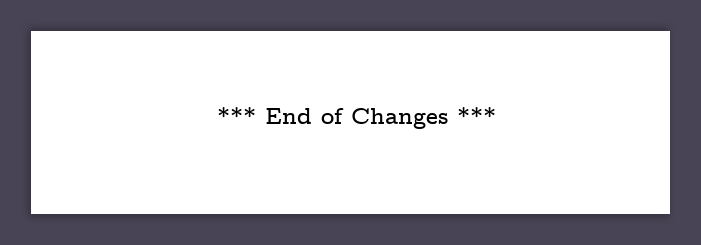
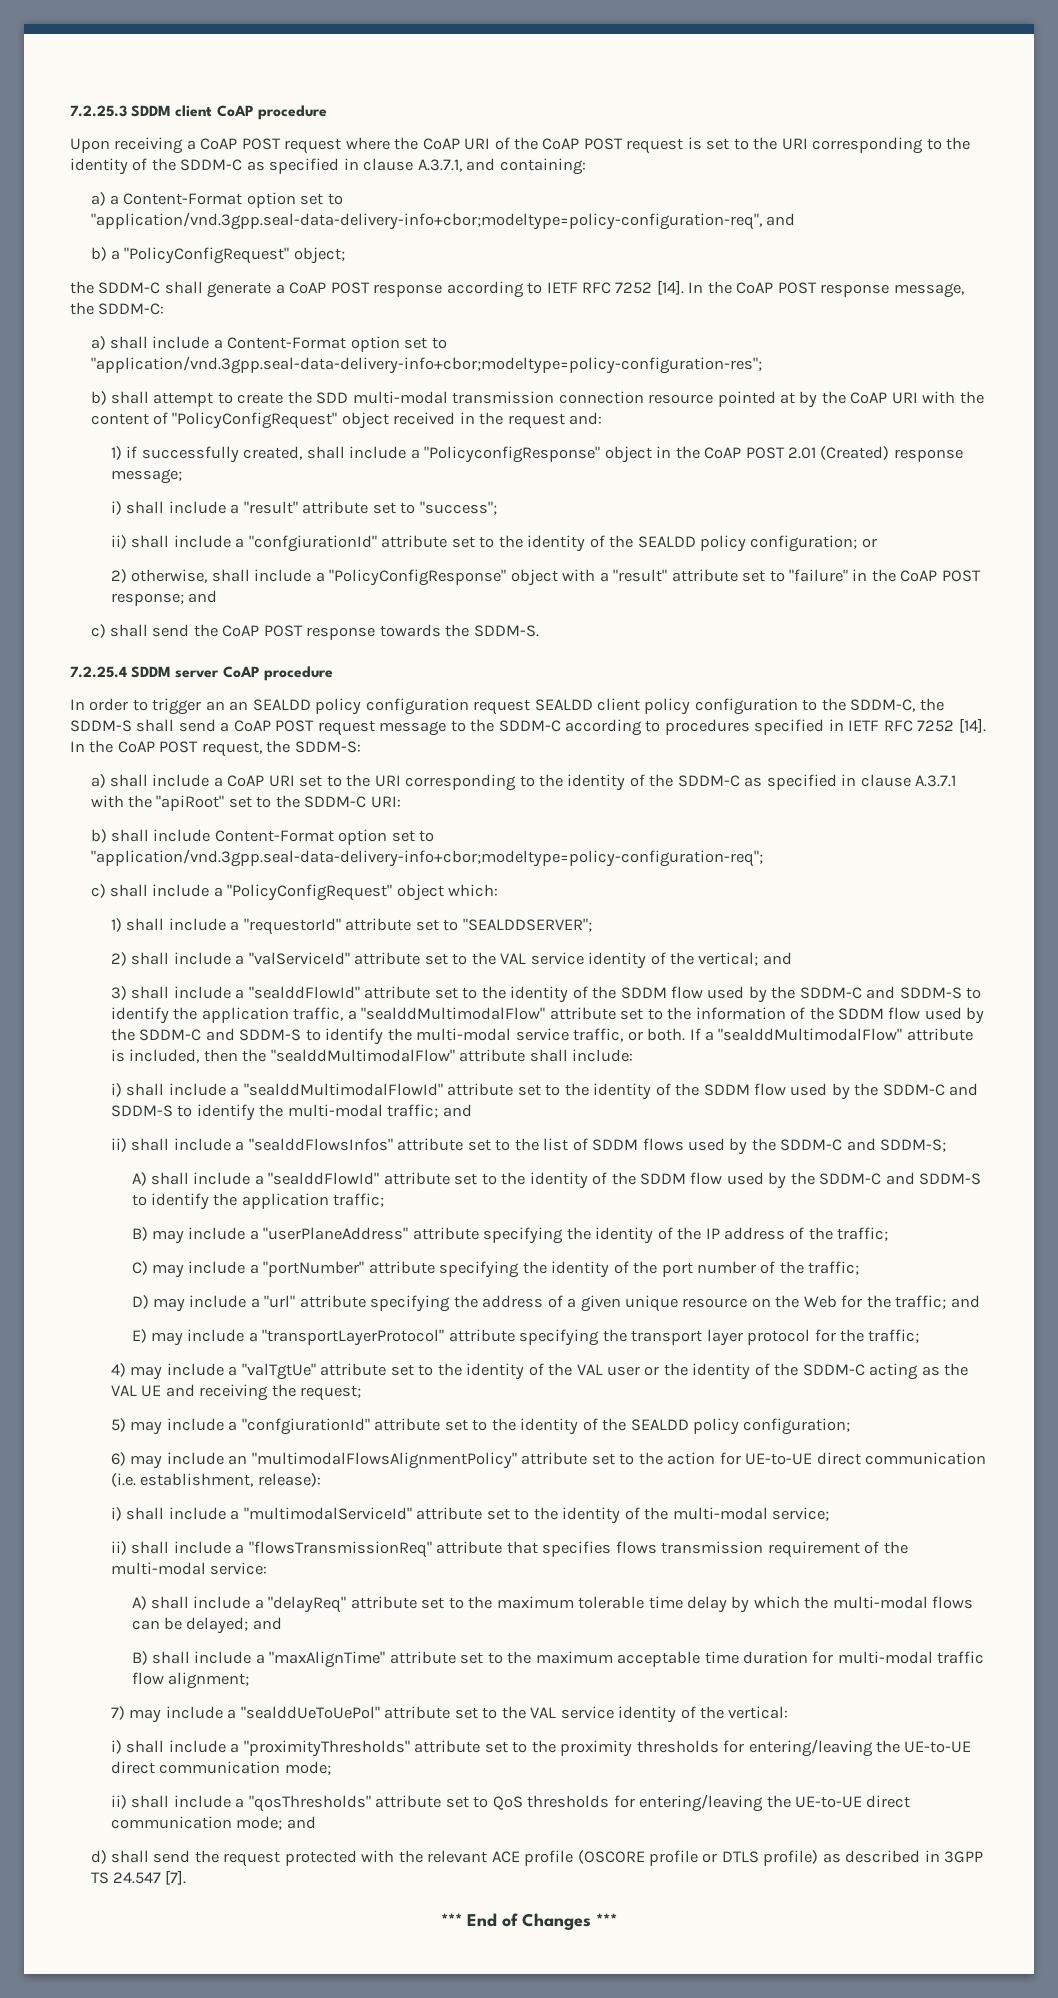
(217, 115) none -> [70,105,327,120] [70,137,971,154] [70,158,586,175] [90,192,343,208] [90,212,795,230] [90,247,345,264] [70,280,964,298] [70,302,165,315] [90,336,447,352] [90,356,762,374] [90,391,984,408] [90,412,603,429] [111,446,963,463] [111,469,183,484] [111,501,497,515] [111,535,877,552] [111,569,981,586] [111,590,218,606] [90,624,539,640] [70,666,333,681] [70,698,944,715] [70,718,986,736] [70,740,361,757] [90,774,957,791] [90,795,401,811] [90,829,435,845] [90,849,763,867] [90,884,499,901] [111,918,592,935] [111,952,792,969] [111,986,982,1003] [111,1007,985,1024] [111,1028,973,1045] [111,1049,634,1063] [111,1083,979,1100] [111,1104,472,1121] [111,1138,947,1155] [131,1172,982,1189] [131,1193,385,1210] [131,1227,889,1244] [131,1261,860,1278] [131,1295,980,1312] [131,1329,920,1346] [111,1363,969,1380] [111,1384,362,1401] [111,1418,851,1435] [111,1452,986,1469] [111,1473,321,1487] [111,1507,829,1524] [111,1541,908,1558] [111,1562,268,1575] [131,1596,974,1613] [131,1617,282,1634] [131,1651,985,1668] [131,1672,250,1689] [111,1706,789,1723] [111,1739,972,1757] [111,1761,331,1775] [111,1794,911,1812] [111,1816,316,1830] [90,1850,984,1867] [90,1870,187,1885] 7.2.25.3 SDDM client CoAP procedure // Upon receiving a CoAP POST request where the CoAP URI of the CoAP POST request is set to the URI corresponding to the identity of the SDDM-C as specified in clause A.3.7.1, and containing: // a) a Content-Format option set to "application/vnd.3gpp.seal-data-delivery-info+cbor;modeltype=policy-configuration-req", and // b) a "PolicyConfigRequest" object; // the SDDM-C shall generate a CoAP POST response according to IETF RFC 7252 [14]. In the CoAP POST response message, the SDDM-C: // a) shall include a Content-Format option set to "application/vnd.3gpp.seal-data-delivery-info+cbor;modeltype=policy-configuration-res"; // b) shall attempt to create the SDD multi-modal transmission connection resource pointed at by the CoAP URI with the content of "PolicyConfigRequest" object received in the request and: // 1) if successfully created, shall include a "PolicyconfigResponse" object in the CoAP POST 2.01 (Created) response message; // i) shall include a "result" attribute set to "success"; // ii) shall include a "confgiurationId" attribute set to the identity of the SEALDD policy configuration; or // 2) otherwise, shall include a "PolicyConfigResponse" object with a "result" attribute set to "failure" in the CoAP POST response; and // c) shall send the CoAP POST response towards the SDDM-S. // 7.2.25.4 SDDM server CoAP procedure // In order to trigger an an SEALDD policy configuration request SEALDD client policy configuration to the SDDM-C, the SDDM-S shall send a CoAP POST request message to the SDDM-C according to procedures specified in IETF RFC 7252 [14]. In the CoAP POST request, the SDDM-S: // a) shall include a CoAP URI set to the URI corresponding to the identity of the SDDM-C as specified in clause A.3.7.1 with the "apiRoot" set to the SDDM-C URI: // b) shall include Content-Format option set to "application/vnd.3gpp.seal-data-delivery-info+cbor;modeltype=policy-configuration-req"; // c) shall include a "PolicyConfigRequest" object which: // 1) shall include a "requestorId" attribute set to "SEALDDSERVER"; // 2) shall include a "valServiceId" attribute set to the VAL service identity of the vertical; and // 3) shall include a "sealddFlowId" attribute set to the identity of the SDDM flow used by the SDDM-C and SDDM-S to identify the application traffic, a "sealddMultimodalFlow" attribute set to the information of the SDDM flow used by the SDDM-C and SDDM-S to identify the multi-modal service traffic, or both. If a "sealddMultimodalFlow" attribute is included, then the "sealddMultimodalFlow" attribute shall include: // i) shall include a "sealddMultimodalFlowId" attribute set to the identity of the SDDM flow used by the SDDM-C and SDDM-S to identify the multi-modal traffic; and // ii) shall include a "sealddFlowsInfos" attribute set to the list of SDDM flows used by the SDDM-C and SDDM-S; // A) shall include a "sealddFlowId" attribute set to the identity of the SDDM flow used by the SDDM-C and SDDM-S to identify the application traffic; // B) may include a "userPlaneAddress" attribute specifying the identity of the IP address of the traffic; // C) may include a "portNumber" attribute specifying the identity of the port number of the traffic; // D) may include a "url" attribute specifying the address of a given unique resource on the Web for the traffic; and // E) may include a "transportLayerProtocol" attribute specifying the transport layer protocol for the traffic; // 4) may include a "valTgtUe" attribute set to the identity of the VAL user or the identity of the SDDM-C acting as the VAL UE and receiving the request; // 5) may include a "confgiurationId" attribute set to the identity of the SEALDD policy configuration; // 6) may include an "multimodalFlowsAlignmentPolicy" attribute set to the action for UE-to-UE direct communication (i.e. establishment, release): // i) shall include a "multimodalServiceId" attribute set to the identity of the multi-modal service; // ii) shall include a "flowsTransmissionReq" attribute that specifies flows transmission requirement of the multi-modal service: // A) shall include a "delayReq" attribute set to the maximum tolerable time delay by which the multi-modal flows can be delayed; and // B) shall include a "maxAlignTime" attribute set to the maximum acceptable time duration for multi-modal traffic flow alignment; // 7) may include a "sealddUeToUePol" attribute set to the VAL service identity of the vertical: // i) shall include a "proximityThresholds" attribute set to the proximity thresholds for entering/leaving the UE-to-UE direct communication mode; // ii) shall include a "qosThresholds" attribute set to QoS thresholds for entering/leaving the UE-to-UE direct communication mode; and // d) shall send the request protected with the relevant ACE profile (OSCORE profile or DTLS profile) as described in 3GPP TS 24.547 [7]. //

